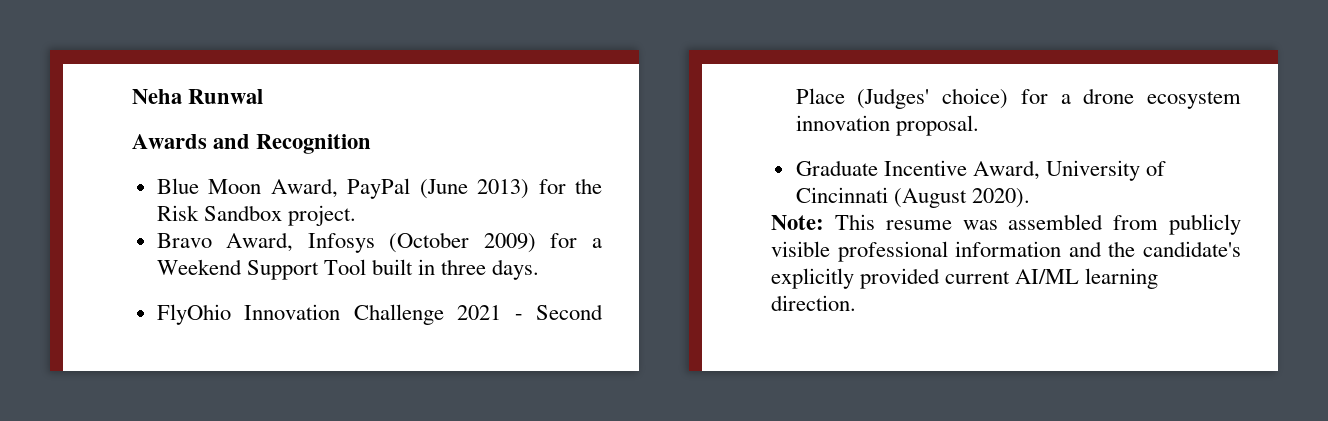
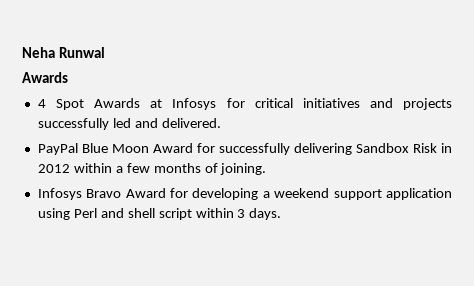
[213,134,372,154] [156,178,602,199] [156,205,356,226] [156,232,602,253] [156,259,540,280] [156,304,603,325] [795,88,1241,109] [795,115,979,136] [795,160,1167,181] [795,187,1030,208] [771,214,1241,235] [771,241,1241,262] [771,268,1159,289] [771,295,856,311] and Recognition // Blue Moon Award, PayPal (June 2013) for the Risk Sandbox project. // Bravo Award, Infosys (October 2009) for a Weekend Support Tool built in three days. // FlyOhio Innovation Challenge 2021 - Second Place (Judges' choice) for a drone ecosystem innovation proposal. // Graduate Incentive Award, University of Cincinnati (August 2020). // Note: This resume was assembled from publicly visible professional information and the candidate's explicitly provided current AI/ML learning direction. -> [37,98,453,110] [37,118,221,130] [37,143,452,155] [37,163,267,175] [37,188,453,200] [37,208,282,220] // 4 Spot Awards at Infosys for critical initiatives and projects successfully led and delivered. // PayPal Blue Moon Award for successfully delivering Sandbox Risk in 2012 within a few months of joining. // Infosys Bravo Award for developing a weekend support application using Perl and shell script within 3 days.

